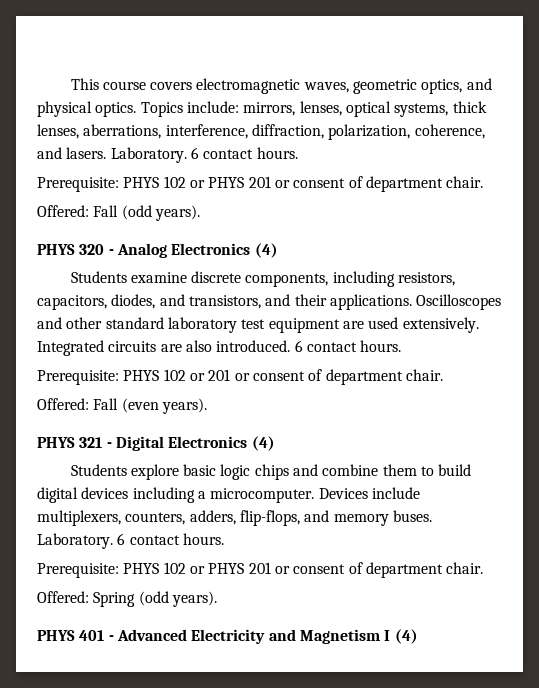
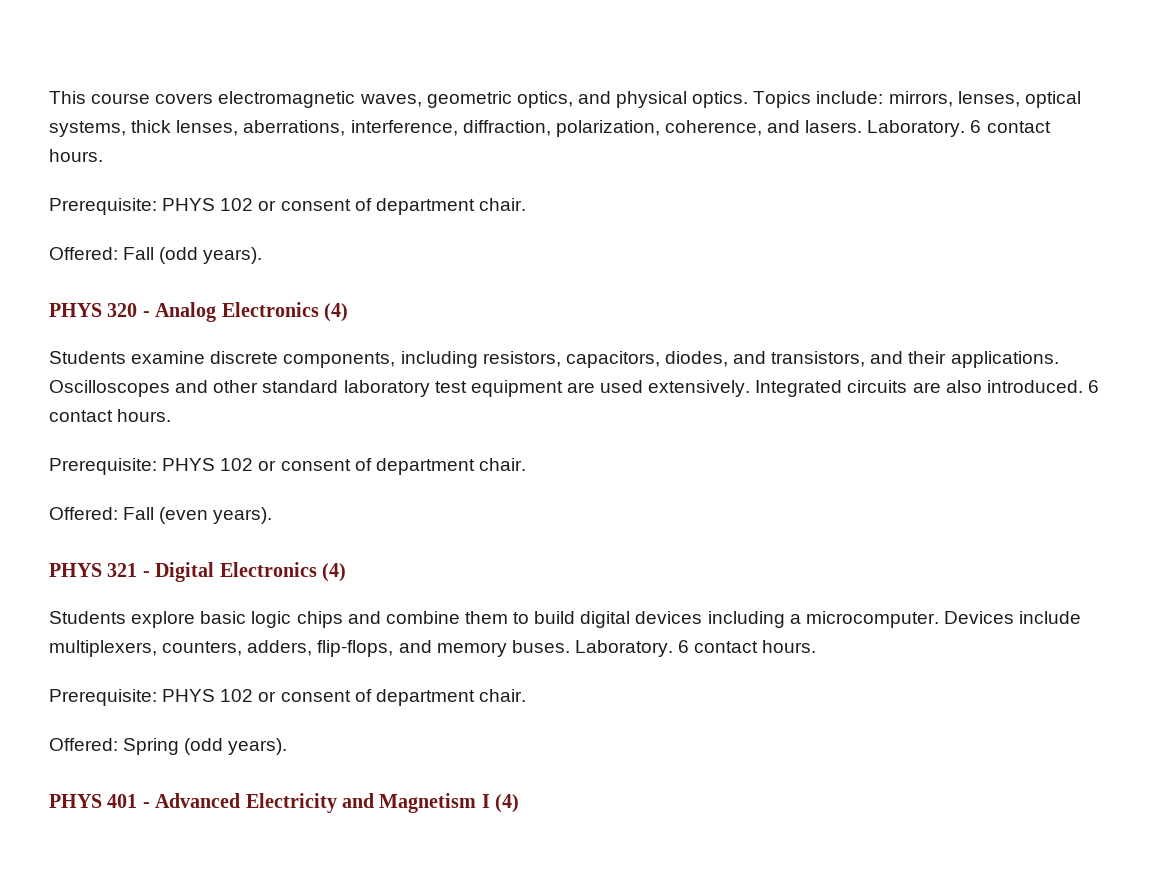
[208,176,290,188] PHYS 201 or -> (277, 205) none
[208,369,250,381] 201 or -> (277, 465) none
[208,562,290,574] PHYS 201 or -> (277, 696) none

